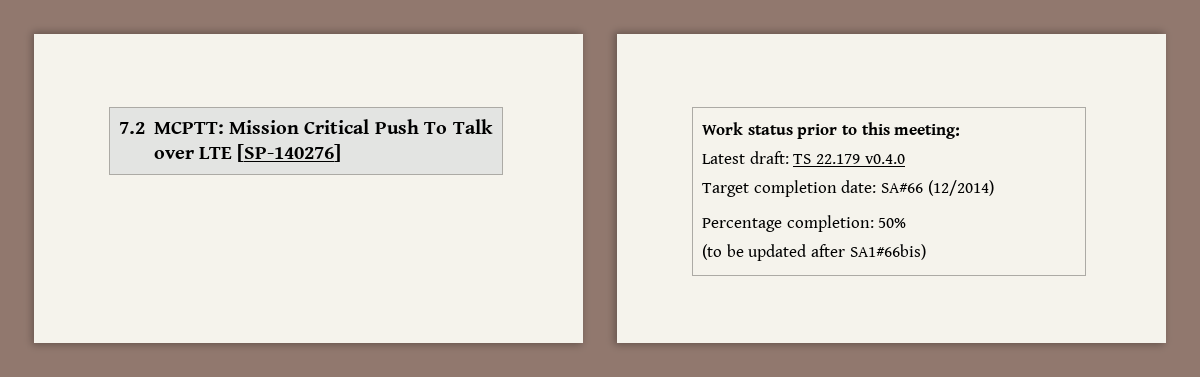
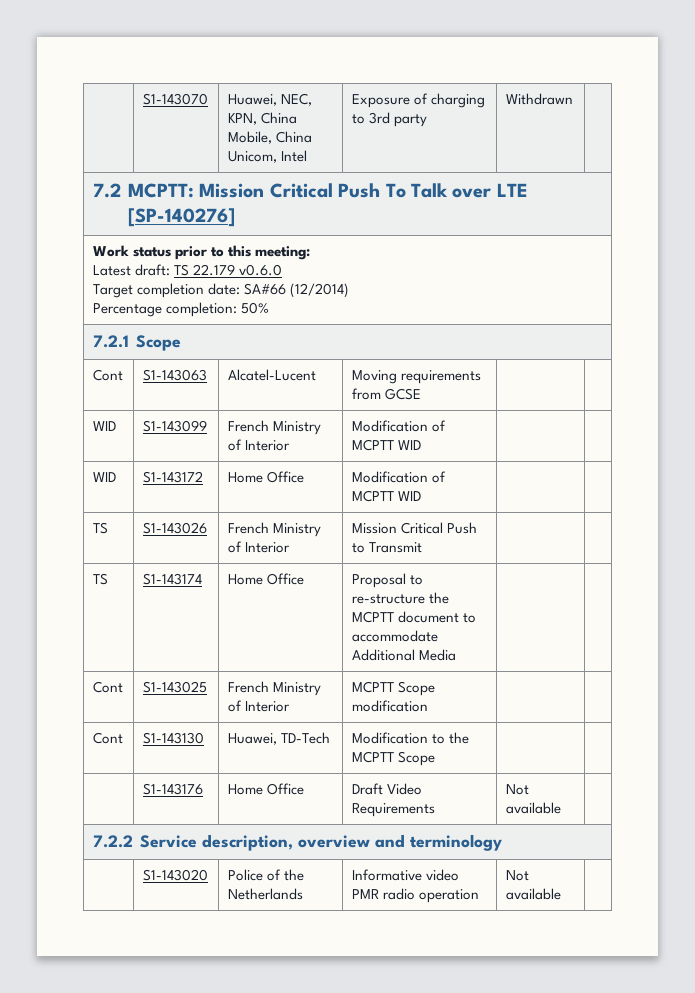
(119, 128) none -> [142,93,208,105] [227,93,312,106] [227,112,297,125] [227,131,312,144] [227,150,307,163] [351,93,485,108] [351,112,427,127] [505,93,573,105] | S1-143070 | Huawei, NEC, KPN, China Mobile, China Unicom, Intel | Exposure of charging to 3rd party | Withdrawn | //
[864,154,905,164] v0.4.0 -> [238,264,282,276] v0.6.0
[702,244,926,261] // (to be updated after SA1#66bis) -> [92,335,182,351] [92,369,123,381] [142,369,207,381] [227,369,316,381] [351,370,481,384] [351,388,421,400] [92,421,116,431] [142,420,207,432] [227,420,321,435] [227,439,290,451] [351,420,446,432] [351,439,421,451] [92,472,116,482] [142,471,203,483] [227,471,304,483] [351,471,446,483] [351,490,421,502] [92,522,108,534] [142,522,207,534] [227,522,321,537] [227,541,290,553] [351,522,477,534] [351,542,422,553] [92,573,108,585] [142,573,202,585] [227,573,304,585] [351,573,423,588] [351,592,449,604] [351,611,476,623] [351,630,438,642] [351,649,456,661] [92,681,123,693] [142,681,207,693] [227,681,321,696] [227,700,290,712] [351,681,435,696] [351,700,428,712] [92,732,123,744] [142,732,204,744] [227,732,330,745] [351,732,469,744] [351,751,435,766] [142,783,203,795] [227,783,304,795] [351,783,422,795] [351,803,435,817] [505,784,529,795] [505,802,561,814] [92,834,503,851] [142,869,208,881] [227,869,304,881] [227,888,303,900] [351,869,459,881] [351,888,479,903] [505,870,529,881] [505,888,561,900] // 7.2.1 Scope // Cont | S1-143063 | Alcatel-Lucent | Moving requirements from GCSE | | // WID | S1-143099 | French Ministry of Interior | Modification of MCPTT WID | | // WID | S1-143172 | Home Office | Modification of MCPTT WID | | // TS | S1-143026 | French Ministry of Interior | Mission Critical Push to Transmit | | // TS | S1-143174 | Home Office | Proposal to re-structure the MCPTT document to accommodate Additional Media | | // Cont | S1-143025 | French Ministry of Interior | MCPTT Scope modification | | // Cont | S1-143130 | Huawei, TD-Tech | Modification to the MCPTT Scope | | // | S1-143176 | Home Office | Draft Video Requirements | Not available | // 7.2.2 Service description, overview and terminology // | S1-143020 | Police of the Netherlands | Informative video PMR radio operation | Not available |

